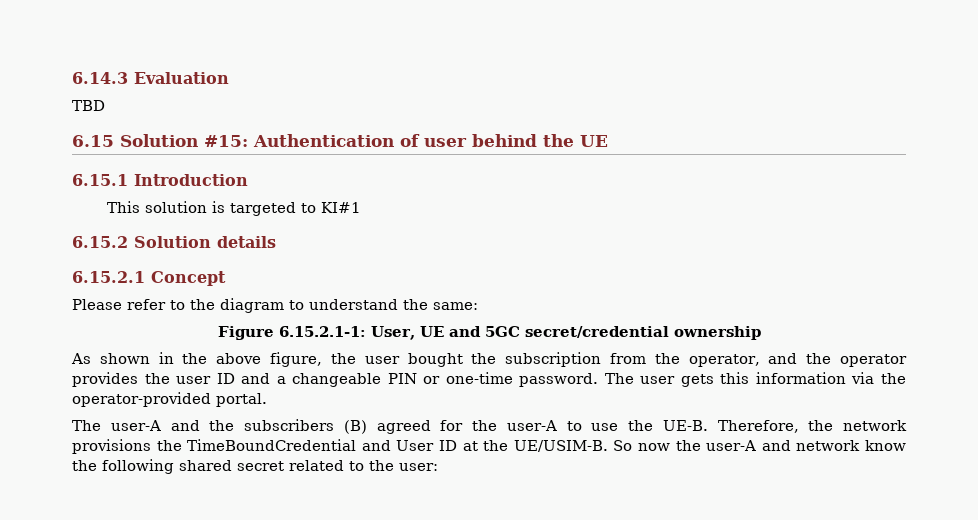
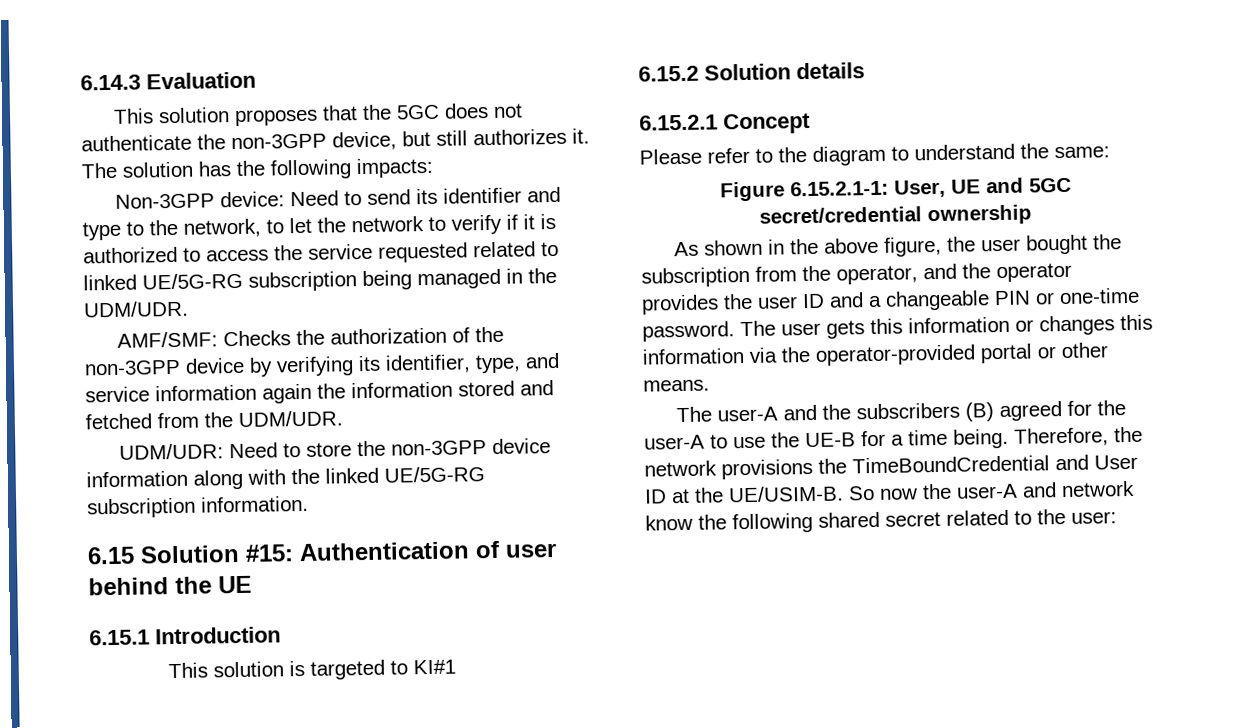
[72,100,105,111] TBD -> [113,103,524,126] [81,128,590,152] [81,157,434,180] [115,186,562,209] [82,213,556,241] [83,241,559,264] [83,267,557,292] [83,300,189,318] [117,326,505,348] [84,352,560,377] [85,380,554,404] [85,410,343,430] [119,438,552,460] [86,466,485,490] [87,495,309,519] This solution proposes that the 5GC does not authenticate the non-3GPP device, but still authorizes it. The solution has the following impacts: // Non-3GPP device: Need to send its identifier and type to the network, to let the network to verify if it is authorized to access the service requested related to linked UE/5G-RG subscription being managed in the UDM/UDR. // AMF/SMF: Checks the authorization of the non-3GPP device by verifying its identifier, type, and service information again the information stored and fetched from the UDM/UDR. // UDM/UDR: Need to store the non-3GPP device information along with the linked UE/5G-RG subscription information.
[851,372,906,384] [72,392,267,407] via the operator-provided portal. -> [1015,314,1153,336] [642,342,1108,366] [643,379,710,392] or changes this information via the operator-provided portal or other means.
[662,420,708,431] UE-B. -> [805,428,1009,449] UE-B for a time being.

